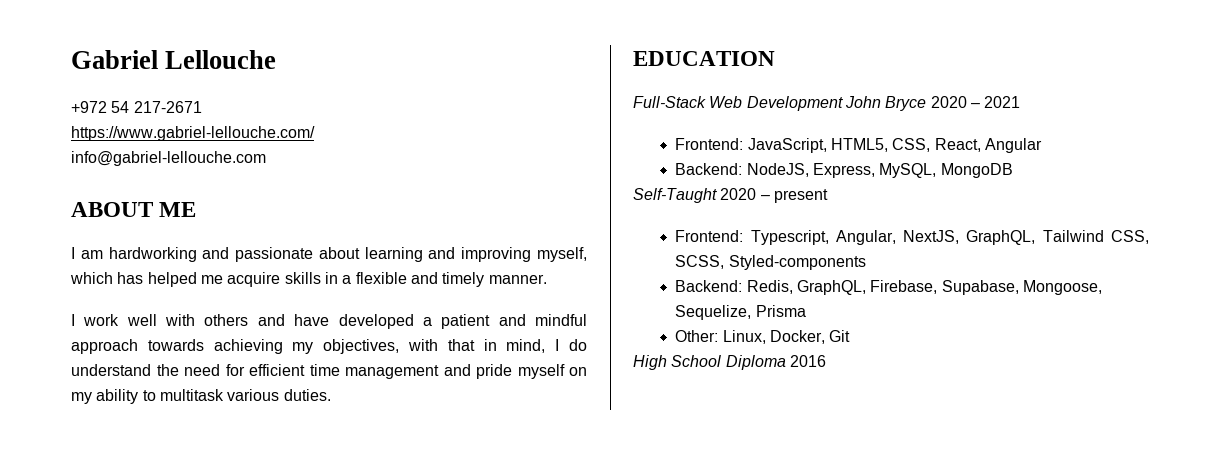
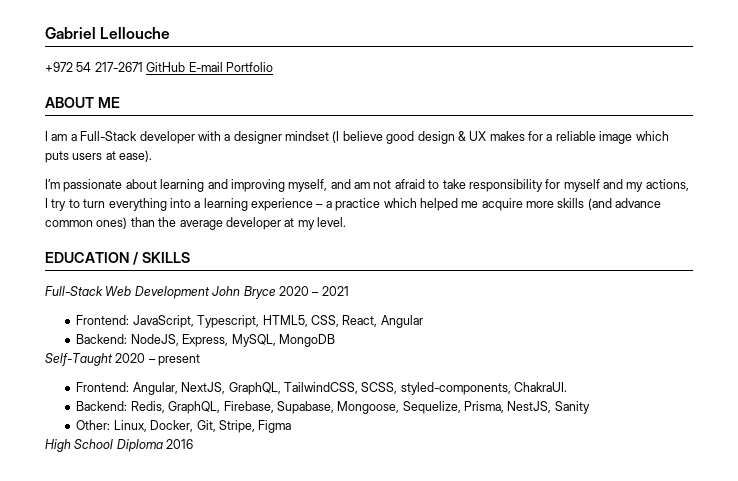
[71,126,315,141] [71,151,266,166] // https://www.gabriel-lellouche.com/ // info@gabriel-lellouche.com -> [146,62,273,72] GitHub E-mail Portfolio
[108,247,230,262] hardworking and -> [70,131,669,144] [45,150,153,163] [45,179,60,189] a Full-Stack developer with a designer mindset (I believe good design & UX makes for a reliable image which puts users at ease). // I’m
[70,272,547,287] [71,314,588,329] [71,339,588,354] [71,364,587,379] [71,389,331,404] which has helped me acquire skills in a flexible and timely manner. // I work well with others and have developed a patient and mindful approach towards achieving my objectives, with that in mind, I do understand the need for efficient time management and pride myself on my ability to multitask various duties. -> [330,179,689,192] [45,198,662,211] [45,217,346,230] and am not afraid to take responsibility for myself and my actions, I try to turn everything into a learning experience – a practice which helped me acquire more skills (and advance common ones) than the average developer at my level.
(775, 58) none -> [132,252,190,265] / SKILLS
(827, 145) none -> [197,315,260,328] Typescript,
[750,230,829,245] Typescript, -> (130, 387) none
[1042,230,1149,244] [675,255,866,270] Tailwind CSS, SCSS, Styled-components -> [283,382,568,395] TailwindCSS, SCSS, styled-components, ChakraUI.
[755,305,806,317] Prisma -> [464,401,590,414] Prisma, NestJS, Sanity
[829,330,851,342] Git -> [196,420,292,433] Git, Stripe, Figma

